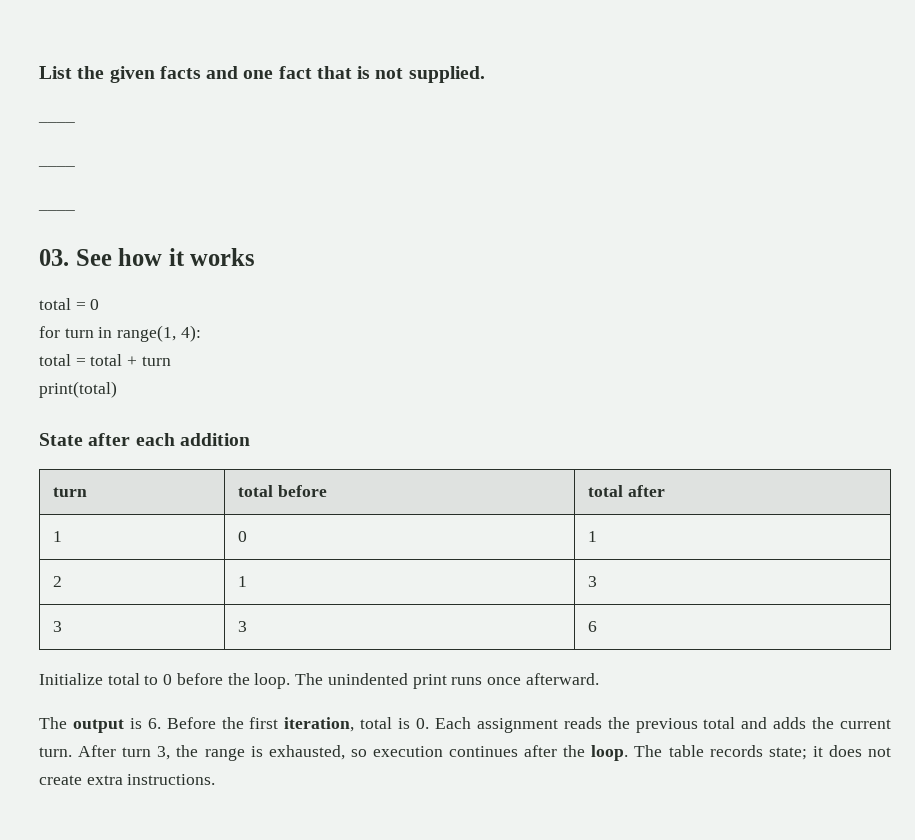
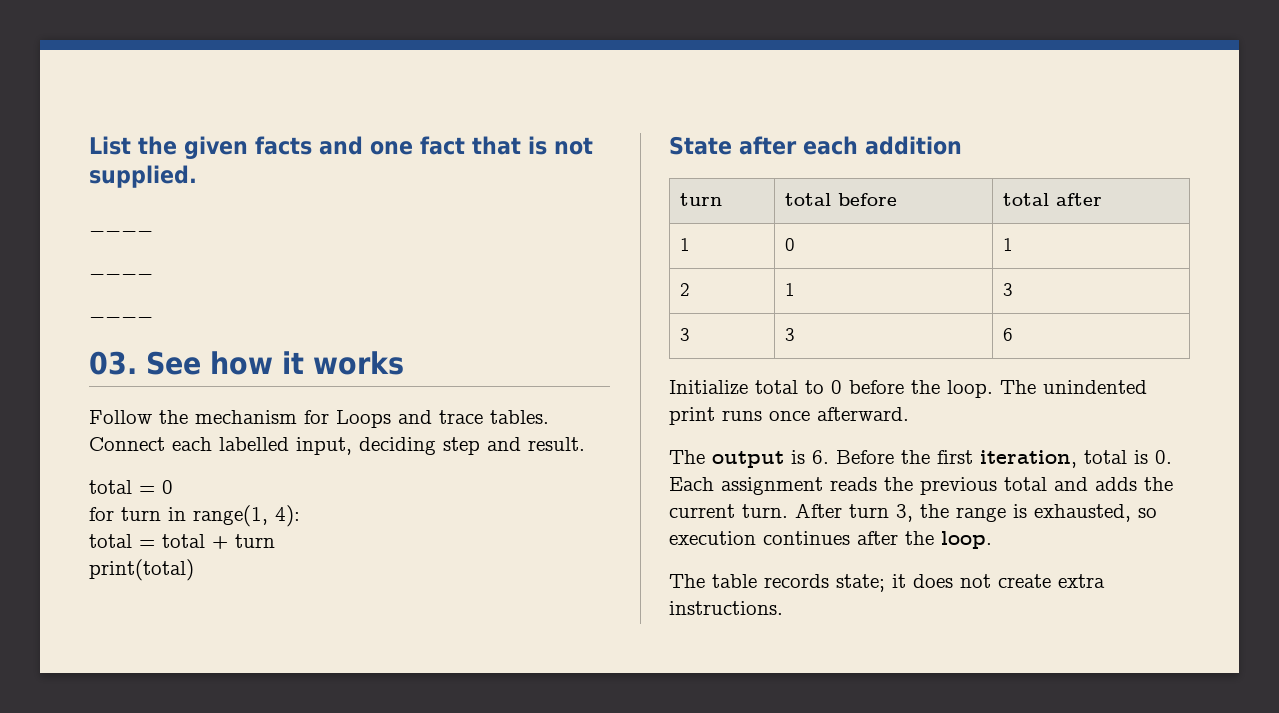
(256, 257) none -> [89,410,549,428] [89,437,585,455] // Follow the mechanism for Loops and trace tables. Connect each labelled input, deciding step and result.
(629, 753) none -> (992, 540) //

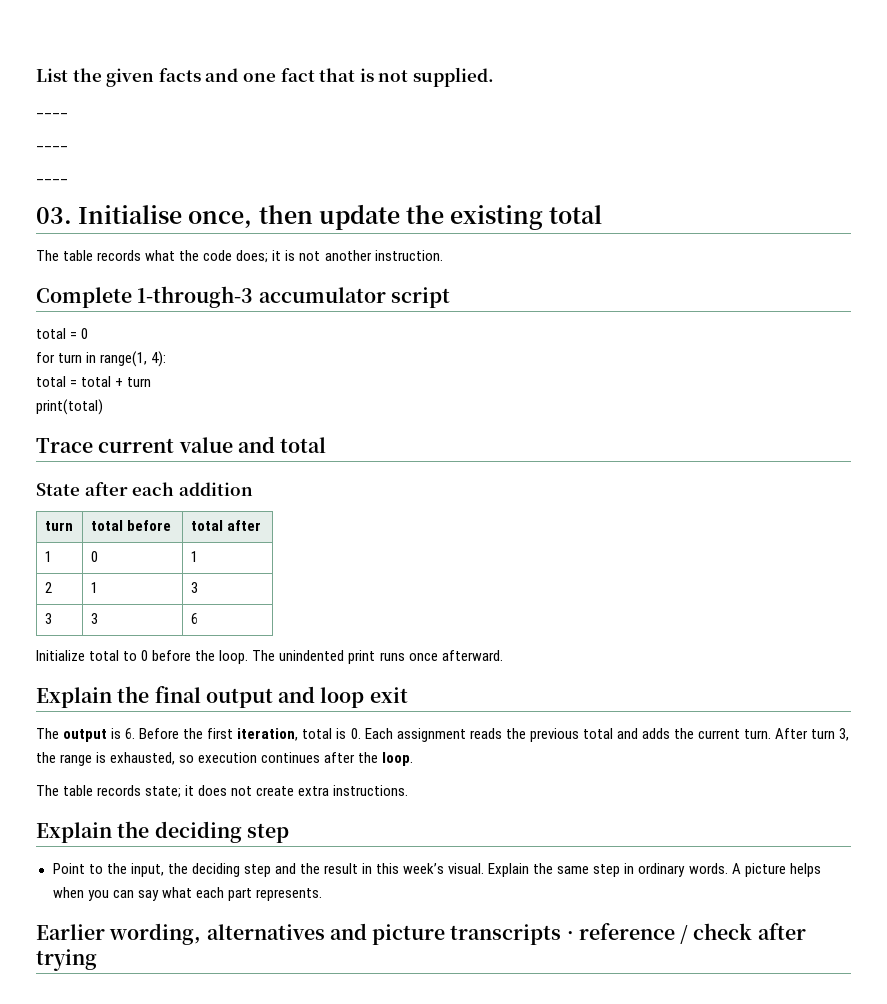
[146,351,404,375] [89,410,549,428] [89,437,585,455] See how it works // Follow the mechanism for Loops and trace tables. Connect each labelled input, deciding step and result. -> [78,204,603,230] [36,250,443,263] [36,286,450,308] Initialise once, then update the existing total // The table records what the code does; it is not another instruction. // Complete 1-through-3 accumulator script
(194, 570) none -> [36,436,327,453] // Trace current value and total
(909, 414) none -> [36,686,408,708] // Explain the final output and loop exit
(783, 608) none -> [36,821,289,843] [52,863,821,877] [52,887,322,901] [36,923,806,945] [36,949,97,971] // Explain the deciding step // Point to the input, the deciding step and the result in this week’s visual. Explain the same step in ordinary words. A picture helps when you can say what each part represents. // Earlier wording, alternatives and picture transcripts · reference / check after trying

